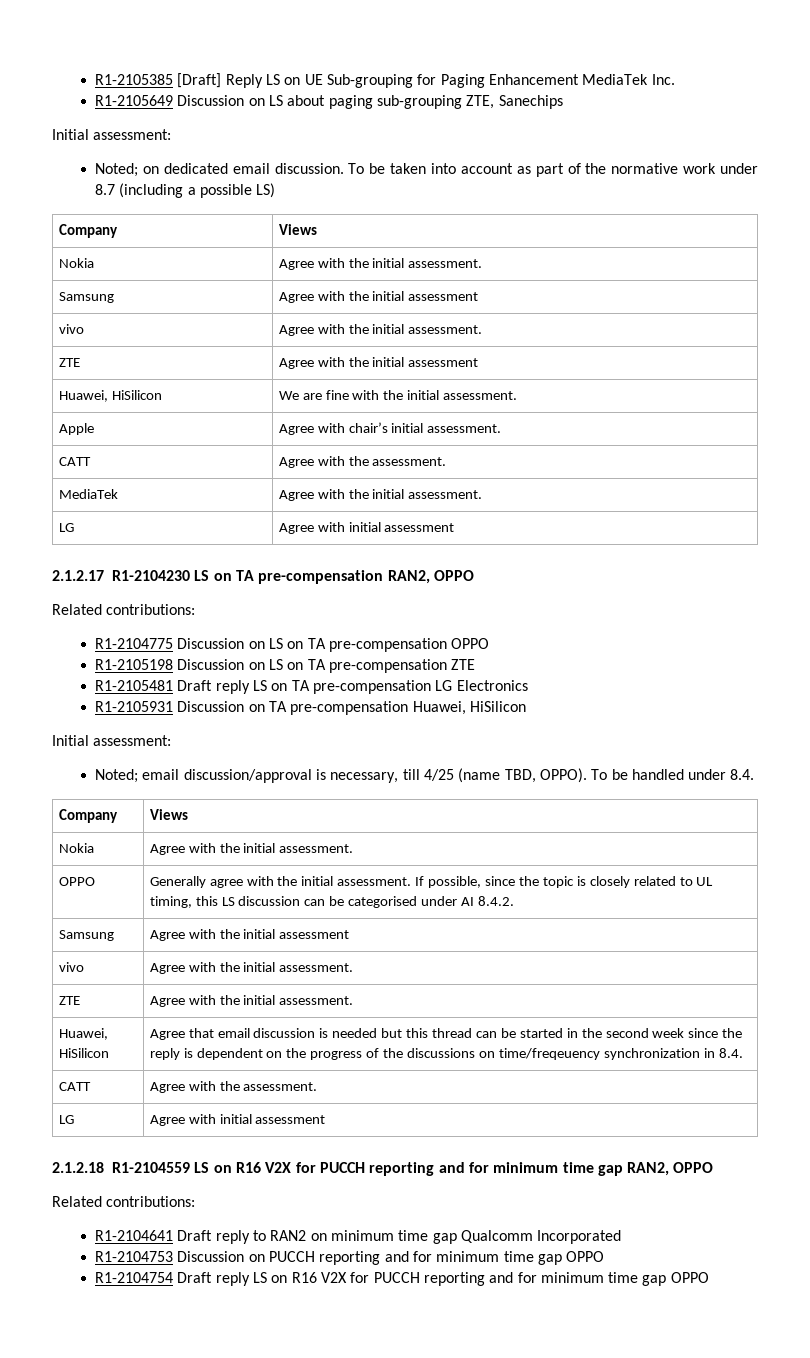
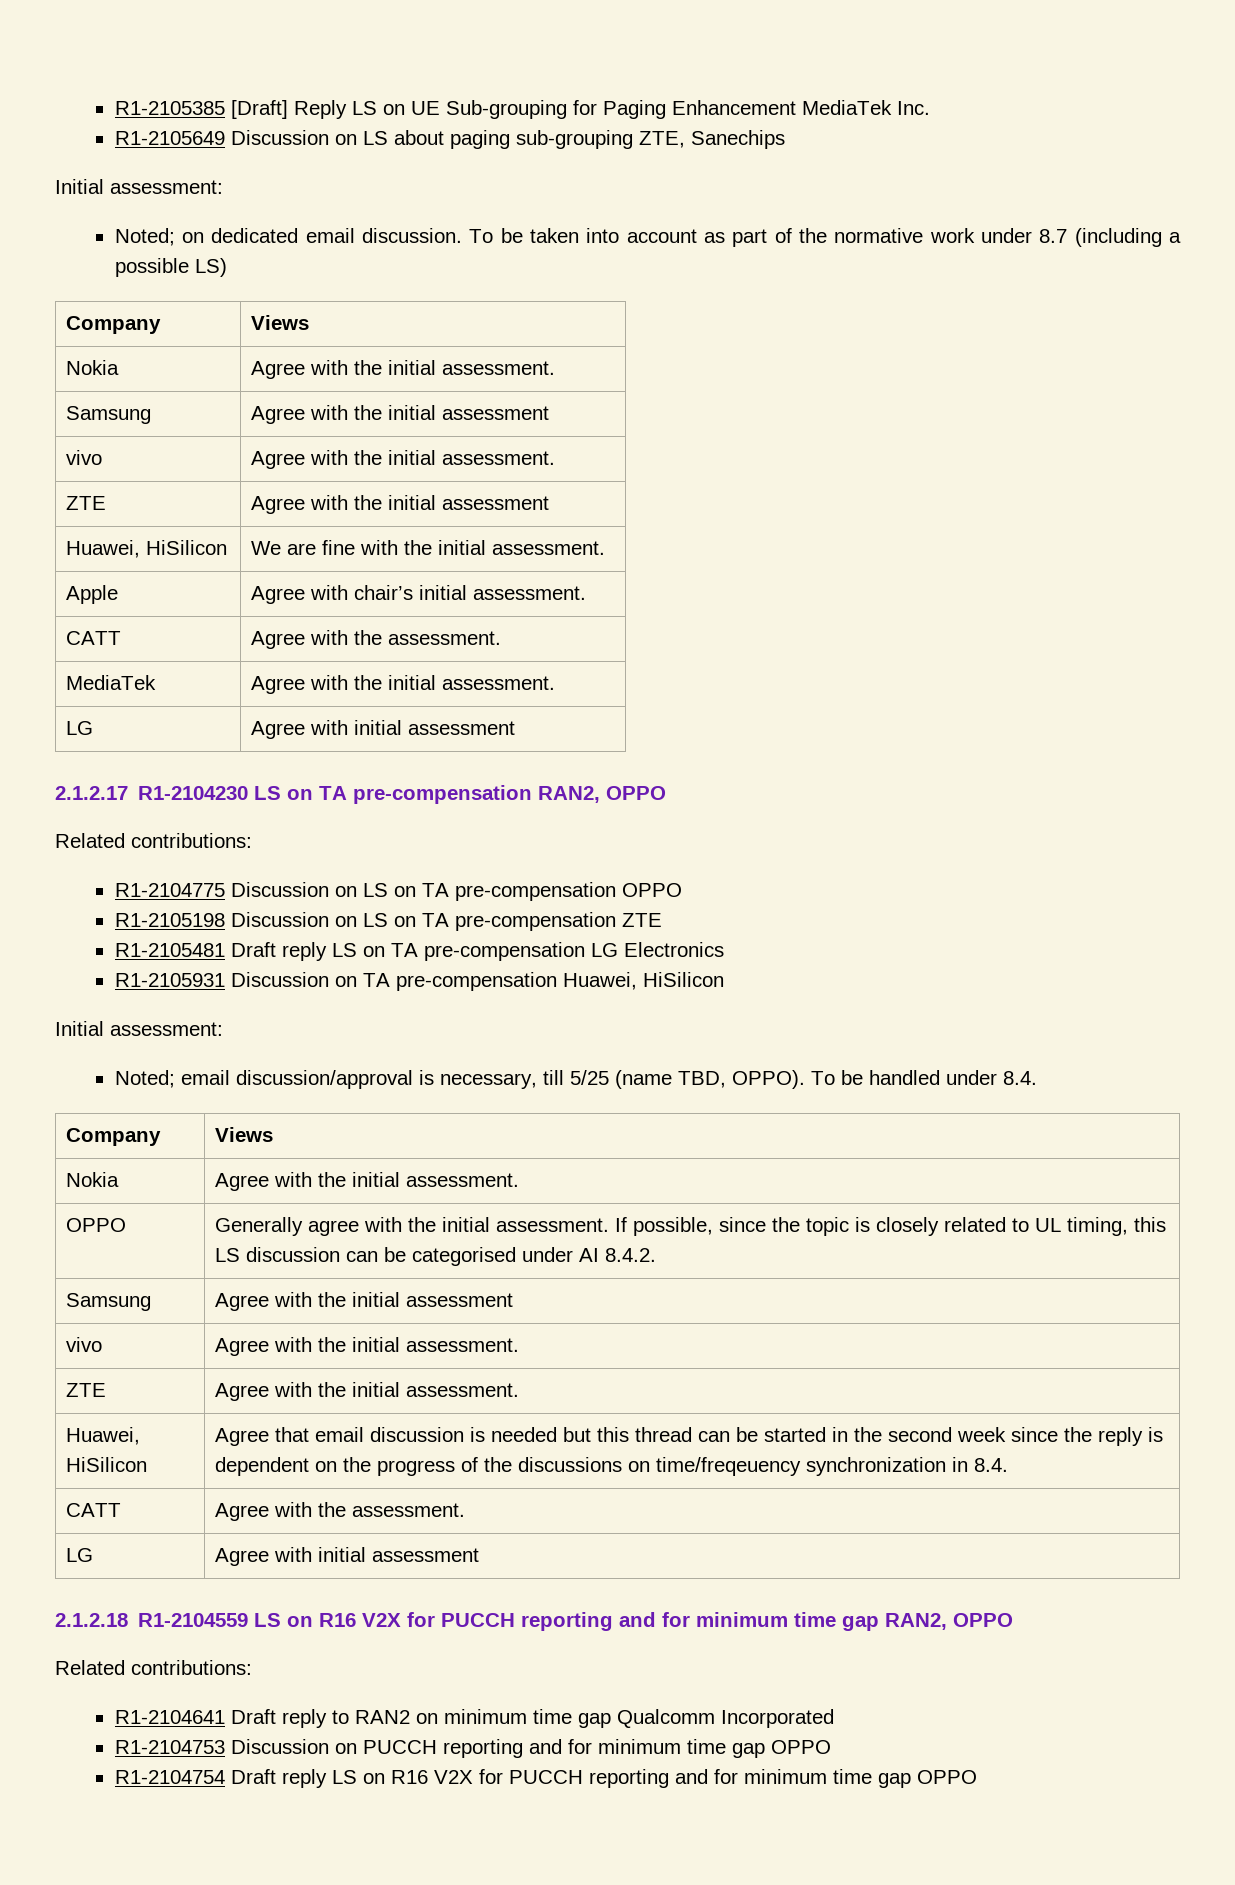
[423,769,454,781] 4/25 -> [569,1070,609,1085] 5/25

